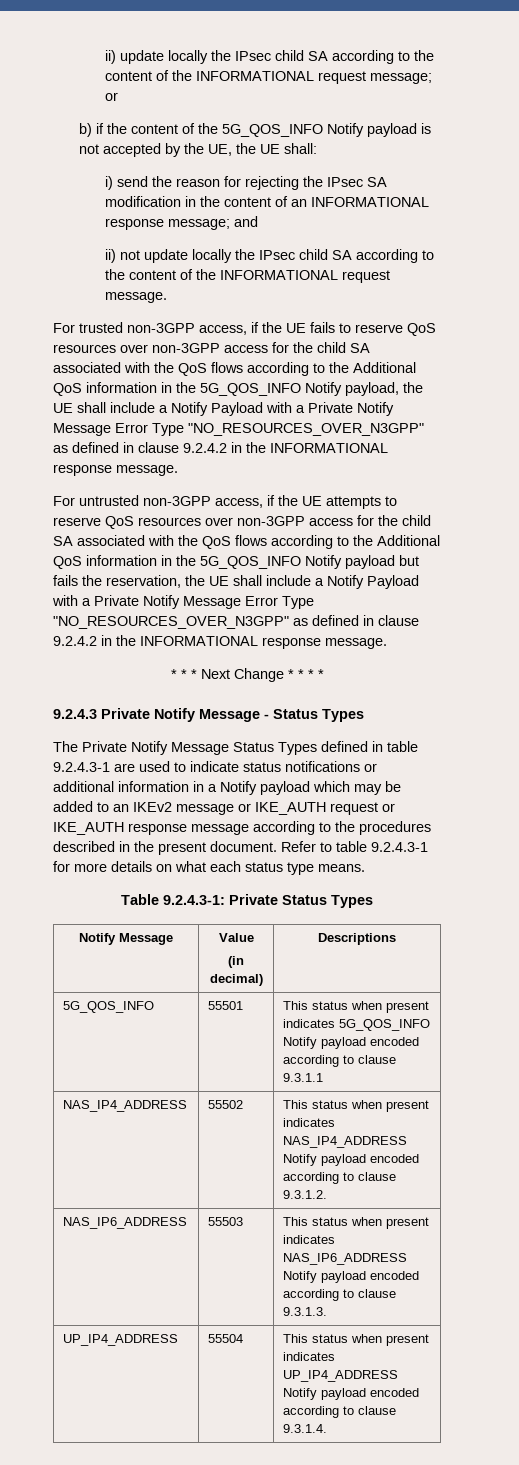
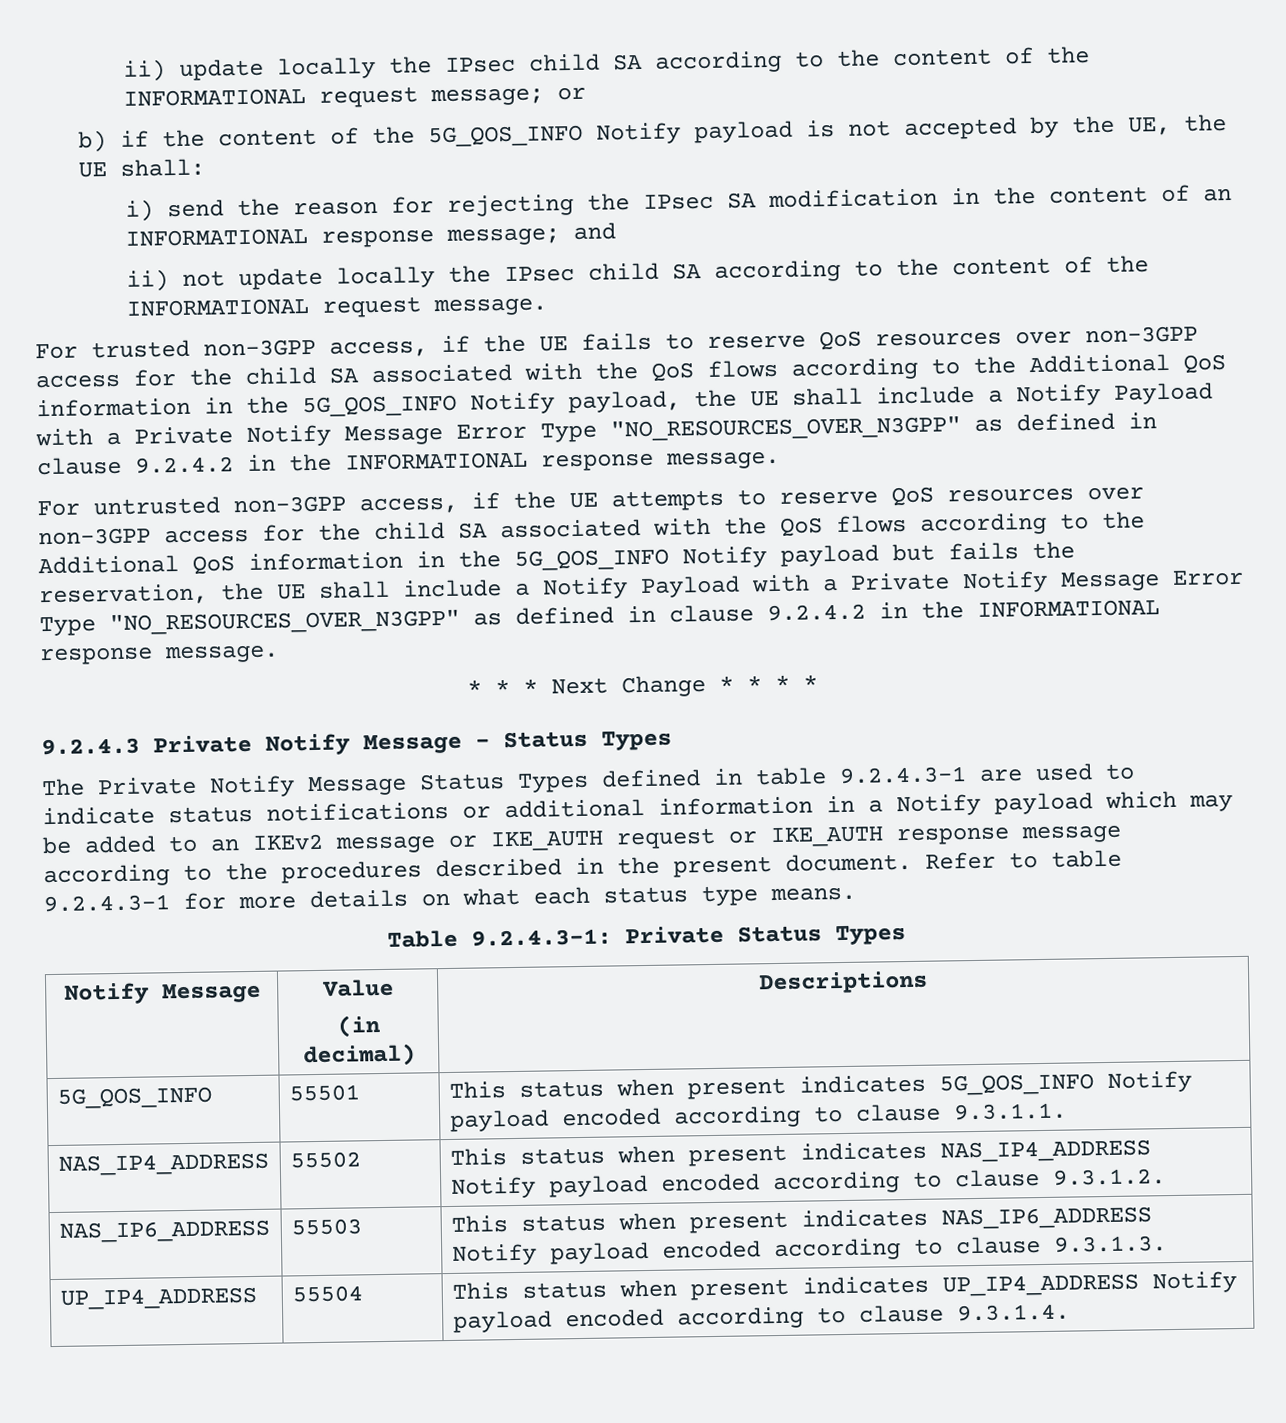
[283,1073,324,1082] 9.3.1.1 -> [953,1102,1067,1121] 9.3.1.1.

